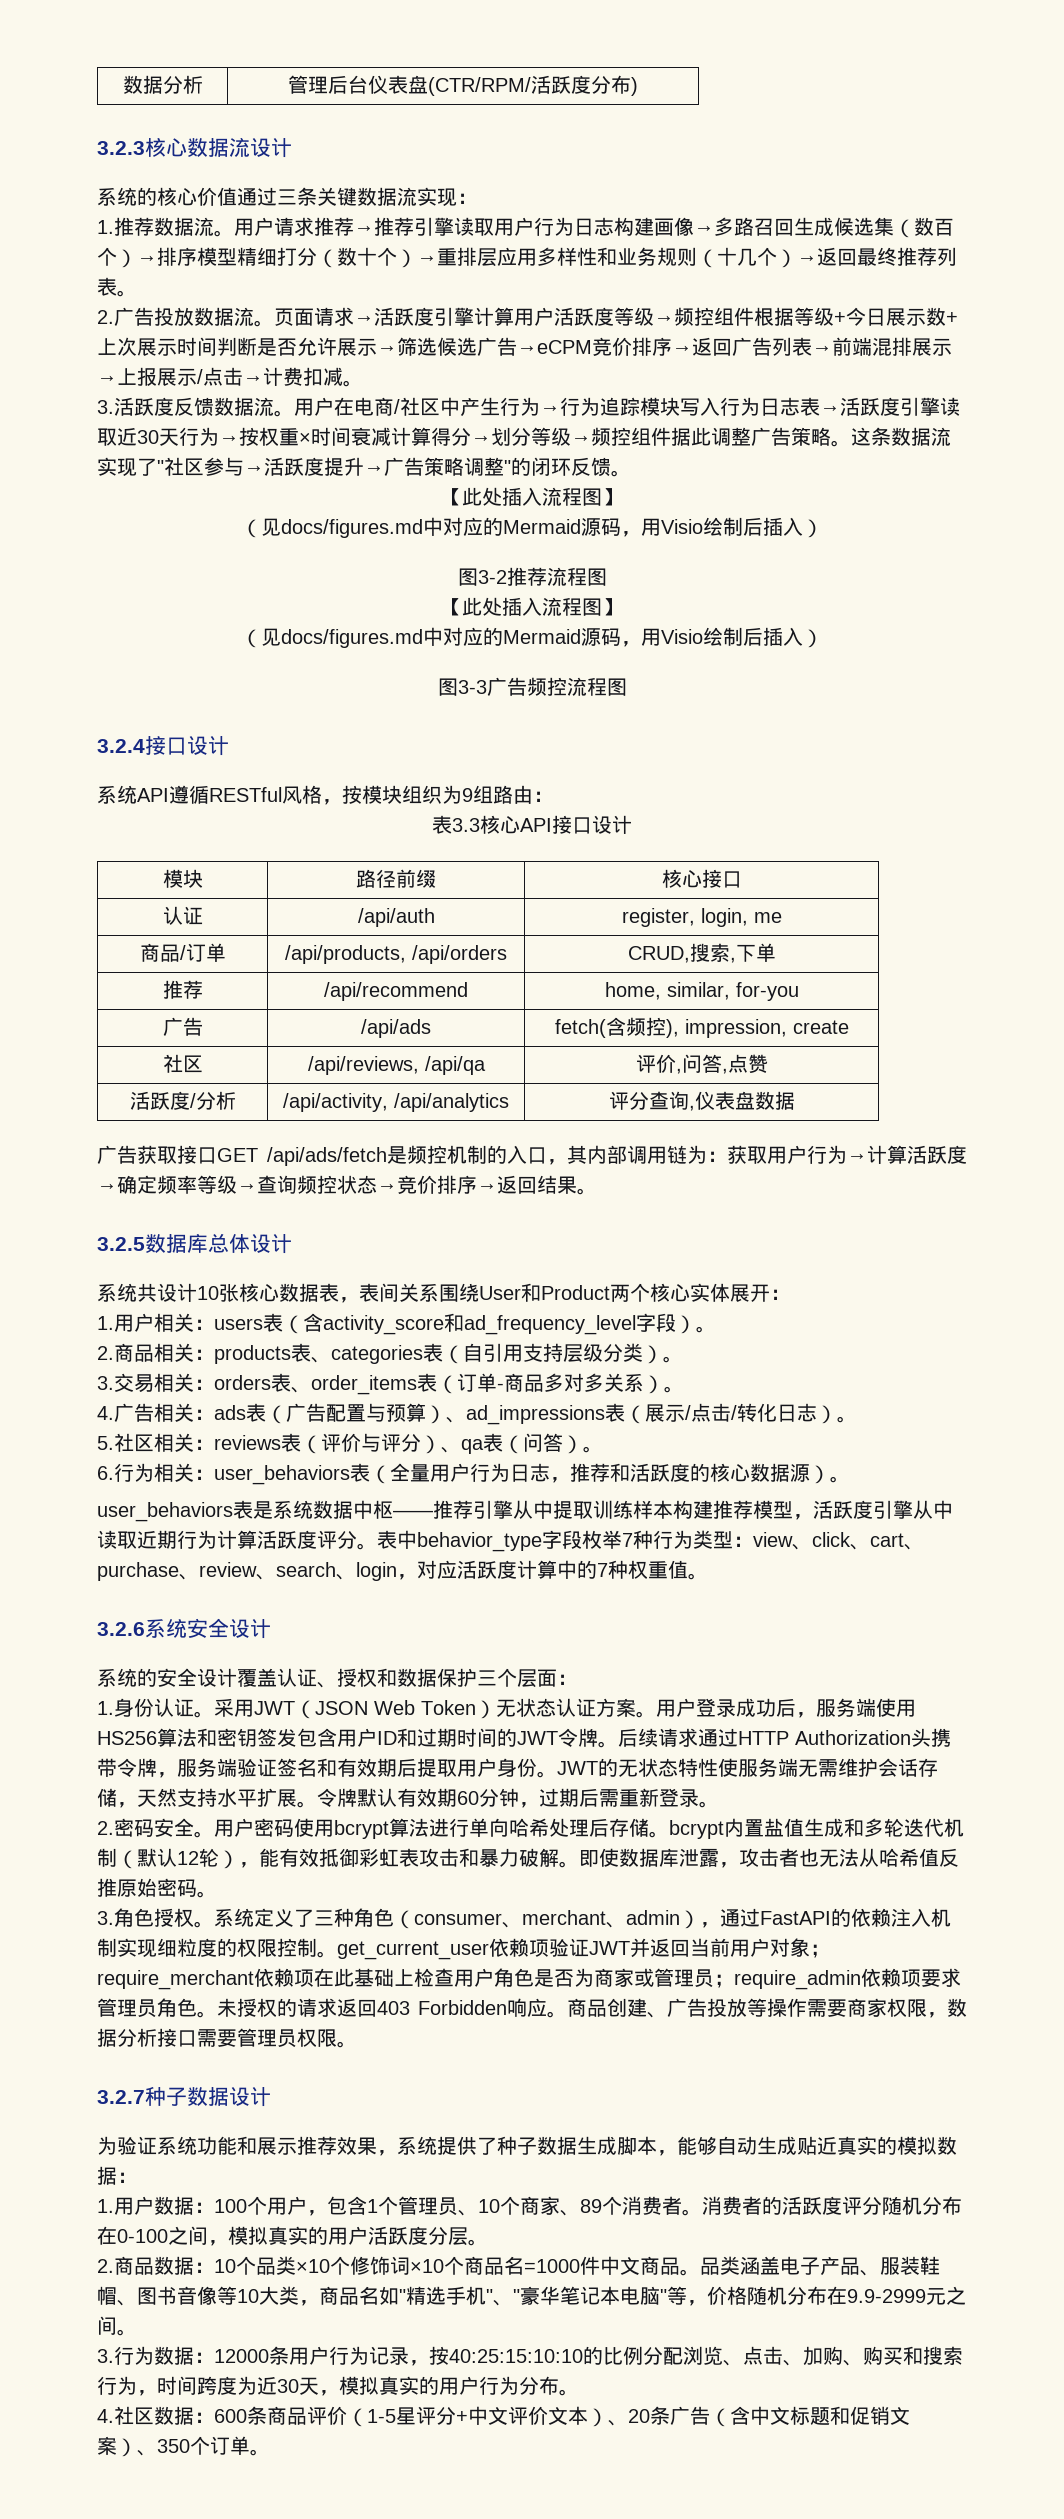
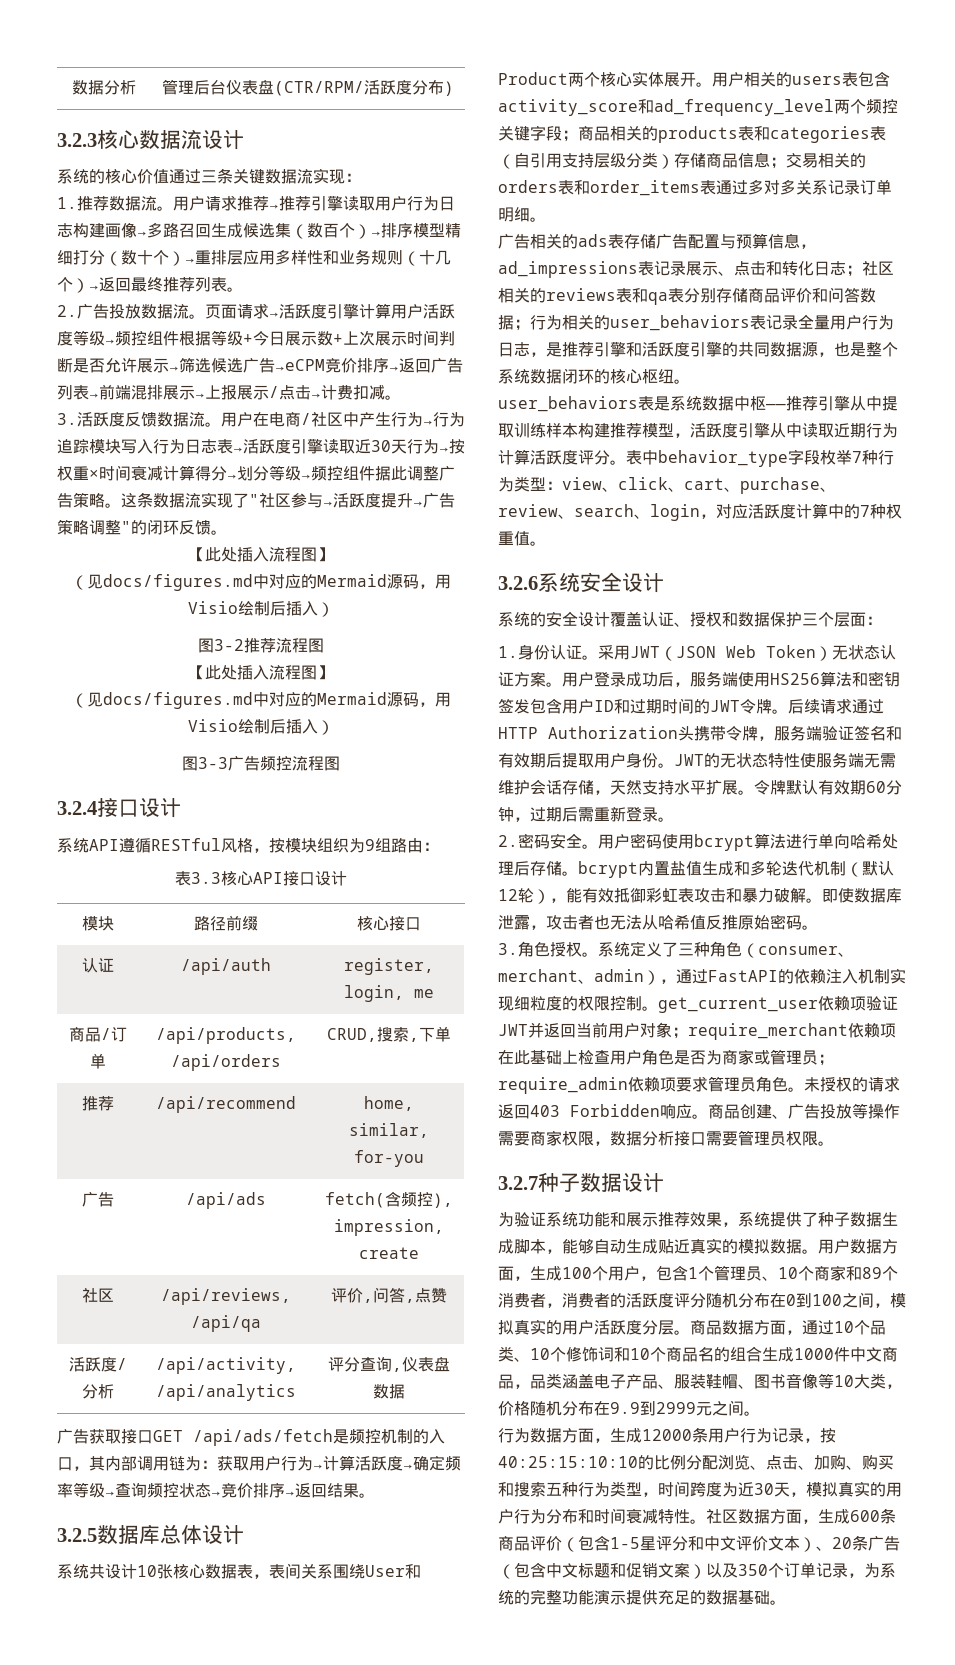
[770,1289,790,1300] [97,1316,114,1330] ： // 1. -> [696,82,712,87] 。
[194,1313,303,1334] ：users表（ -> [776,71,874,87] 的users表包
[636,1313,716,1334] [97,1343,331,1364] 字段）。 // 2.商品相关：products表、 -> [834,99,898,114] [498,125,770,143] 两个频控关键字段；商品相关的products表和
[663,1356,683,1363] [97,1373,684,1395] [97,1406,114,1420] 。 // 3.交易相关：orders表、order_items表（订单-商品多对多关系）。 // 4. -> [674,152,866,169] [498,179,892,196] [498,207,546,222] 存储商品信息；交易相关的orders表和order_items表通过多对多关系记录订单明细。 //
[194,1403,286,1424] ：ads表（ -> [562,234,656,249] 的ads表存储
[426,1403,857,1425] [97,1433,603,1454] [97,1463,390,1485] ）、ad_impressions表（展示/点击/转化日志）。 // 5.社区相关：reviews表（评价与评分）、qa表（问答）。 // 6.行为相关：user_behaviors表（ -> [768,233,816,249] [498,261,894,278] [498,287,876,305] [498,315,798,331] 信息，ad_impressions表记录展示、点击和转化日志；社区相关的reviews表和qa表分别存储商品评价和问答数据；行为相关的user_behaviors表记录
[570,1463,830,1484] 推荐和活跃度的核心数据源） -> [546,342,898,357] [498,368,674,384] 是推荐引擎和活跃度引擎的共同数据源，也是整个系统数据闭环的核心枢纽
[117,2172,137,2183] [97,2199,114,2213] ： // 1. -> [802,1249,818,1254] 。
[194,2202,214,2213] ： -> [882,1239,898,1254] [498,1266,562,1281] 方面，生成
[560,2210,580,2216] 、 -> [846,1266,862,1281] 和
[682,2209,702,2216] 。 -> [546,1303,562,1308] ，
[117,2229,168,2243] 0-100 -> [786,1293,842,1308] 0到100
[97,2259,114,2273] // 2. -> (690, 1332) none
[194,2262,214,2273] ： -> [754,1320,834,1335] 方面，通过
[296,2259,330,2273] ×10 -> [514,1348,550,1362] 、10
[410,2259,444,2273] ×10 -> [614,1347,650,1362] 和10
[524,2259,580,2273] =1000 -> [714,1346,834,1362] 的组合生成1000
[680,2269,700,2276] 。 -> [514,1384,530,1389] ，
[319,2286,707,2306] 商品名如"精选手机"、"豪华笔记本电脑"等， -> (902, 1386) none
[847,2289,926,2303] 9.9-2999 -> [610,1401,696,1416] 9.9到2999
[97,2349,114,2363] 3. -> (760, 1413) none
[194,2352,214,2363] ： -> [562,1428,642,1443] 方面，生成
[97,2376,137,2395] 行为 -> [546,1481,642,1497] 五种行为类型
[559,2389,579,2396] [97,2409,114,2423] 。 // 4. -> [578,1508,706,1524] 和时间衰减特性。
[194,2412,214,2423] ： -> [770,1509,850,1524] 方面，生成
(367, 2417) none -> [578,1535,610,1551] 包含
[456,2411,468,2423] + -> [688,1536,704,1551] 和
(730, 2417) none -> [514,1562,530,1578] 包
[137,2450,157,2456] 、 -> [706,1563,738,1578] 以及
(250, 2445) none -> [816,1563,896,1578] [498,1589,770,1605] 记录，为系统的完整功能演示提供充足的数据基础

